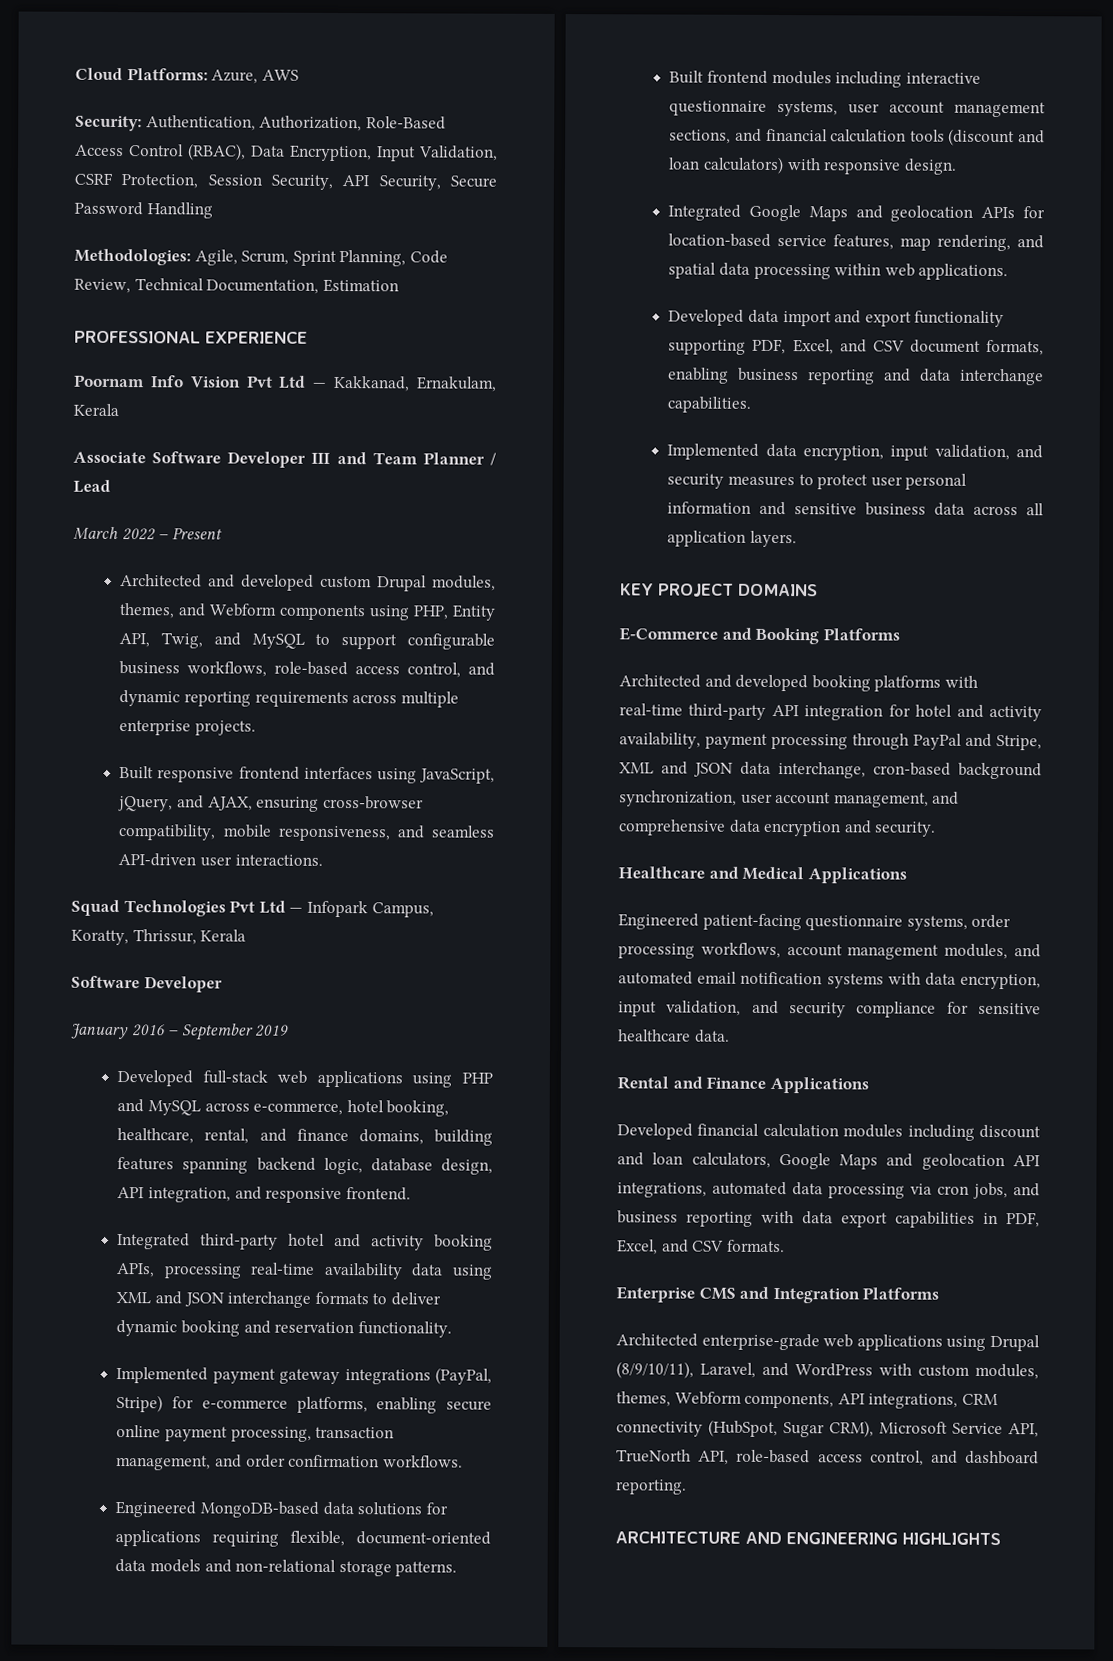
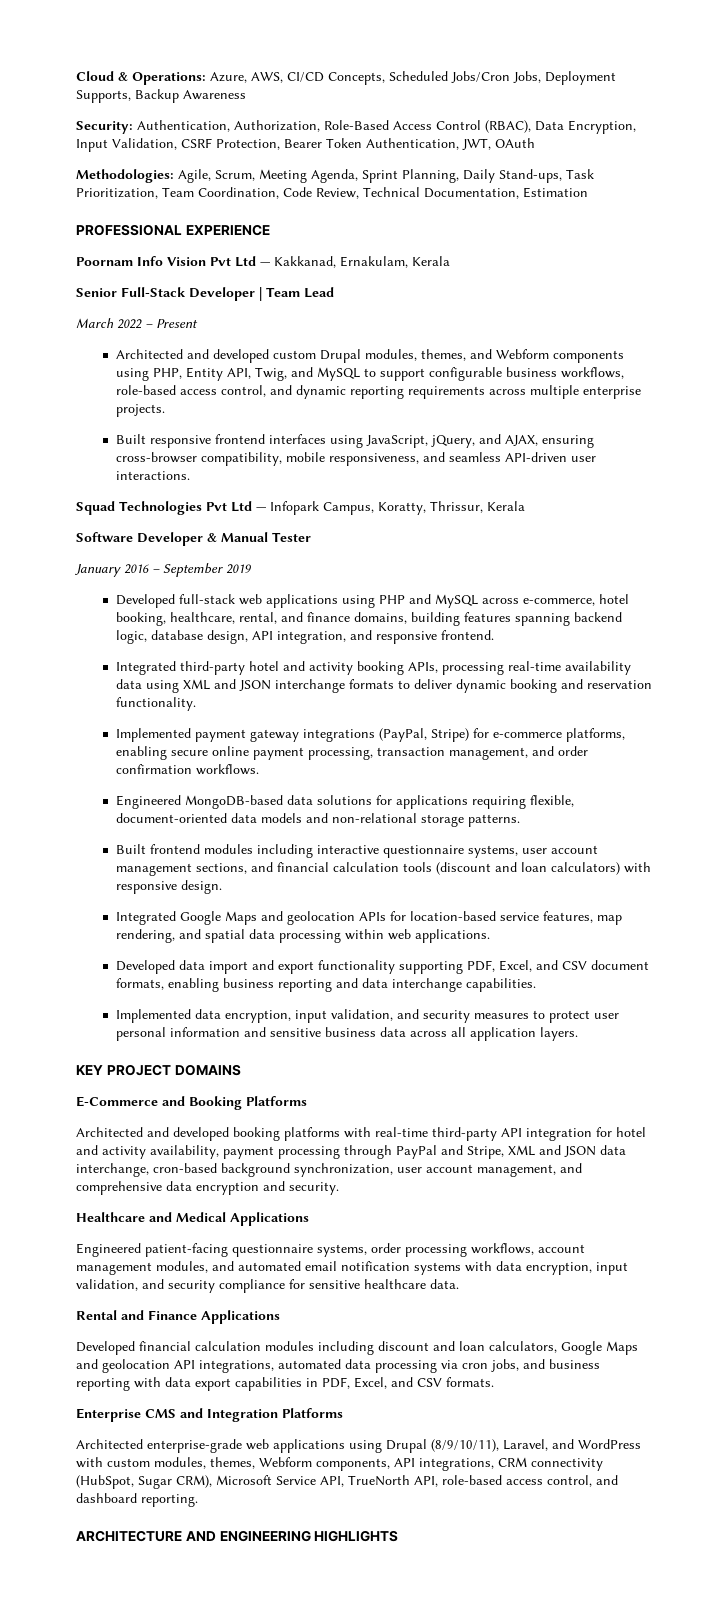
[126,68,299,84] Platforms: Azure, AWS -> [118,71,616,85] [76,89,246,103] & Operations: Azure, AWS, CI/CD Concepts, Scheduled Jobs/Cron Jobs, Deployment Supports, Backup Awareness
[207,174,497,191] [74,201,213,219] [74,248,407,267] Session Security, API Security, Secure Password Handling // Methodologies: Agile, Scrum, Sprint Planning, -> [284,138,535,150] [76,169,594,183] [76,187,279,199] Bearer Token Authentication, JWT, OAuth // Methodologies: Agile, Scrum, Meeting Agenda, Sprint Planning, Daily Stand-ups, Task Prioritization, Team Coordination,
[73,451,498,468] Associate Software Developer III and Team Planner / -> [76,287,300,301] Senior Full-Stack Developer | Team
(223, 984) none -> [207,532,311,542] & Manual Tester

